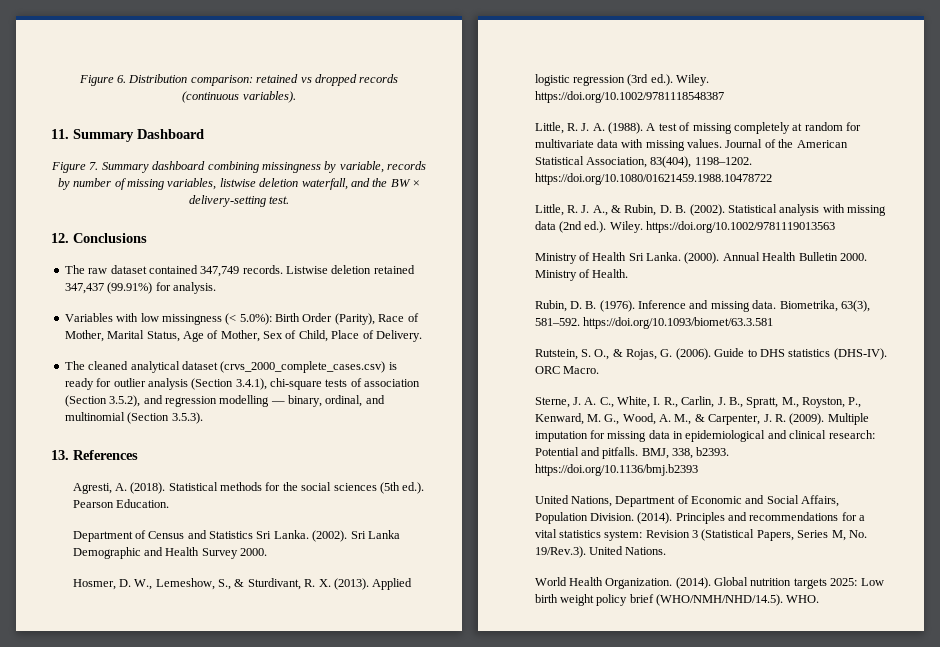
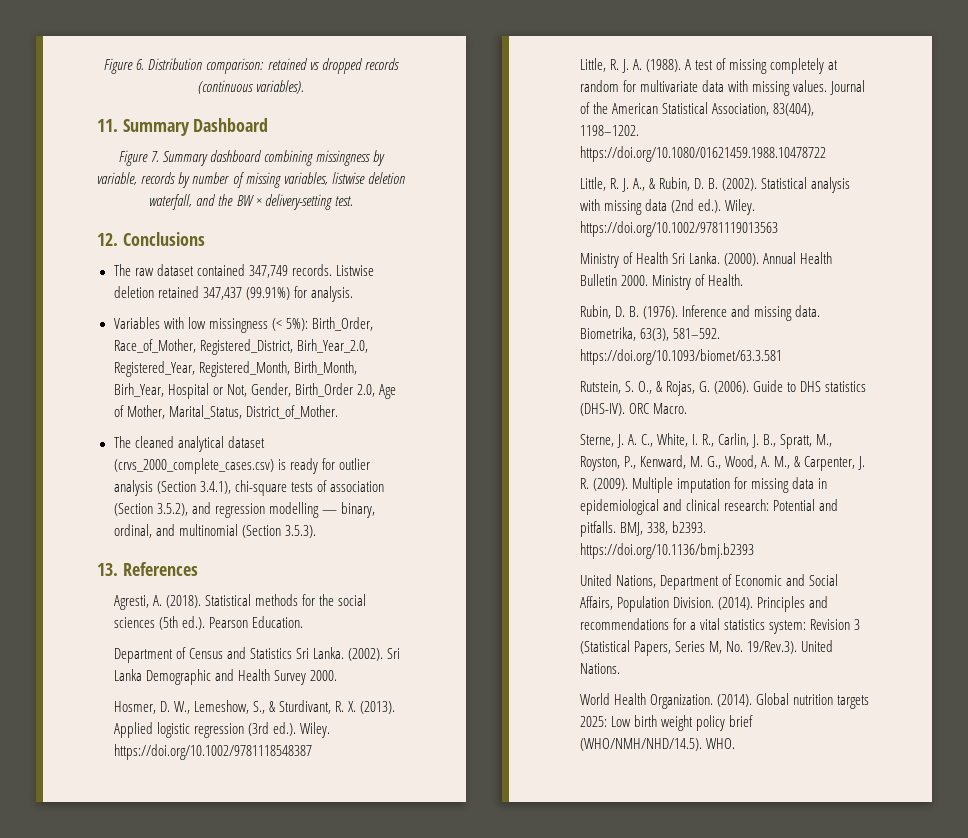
[239,313,419,325] [64,330,422,342] 5.0%): Birth Order (Parity), Race of Mother, Marital Status, Age of Mother, Sex of Child, Place of Delivery. -> [285,317,373,331] [113,339,368,355] [113,361,357,377] [113,383,396,399] [113,405,338,419] 5%): Birth_Order, Race_of_Mother, Registered_District, Birh_Year_2.0, Registered_Year, Registered_Month, Birth_Month, Birh_Year, Hospital or Not, Gender, Birth_Order 2.0, Age of Mother, Marital_Status, District_of_Mother.

